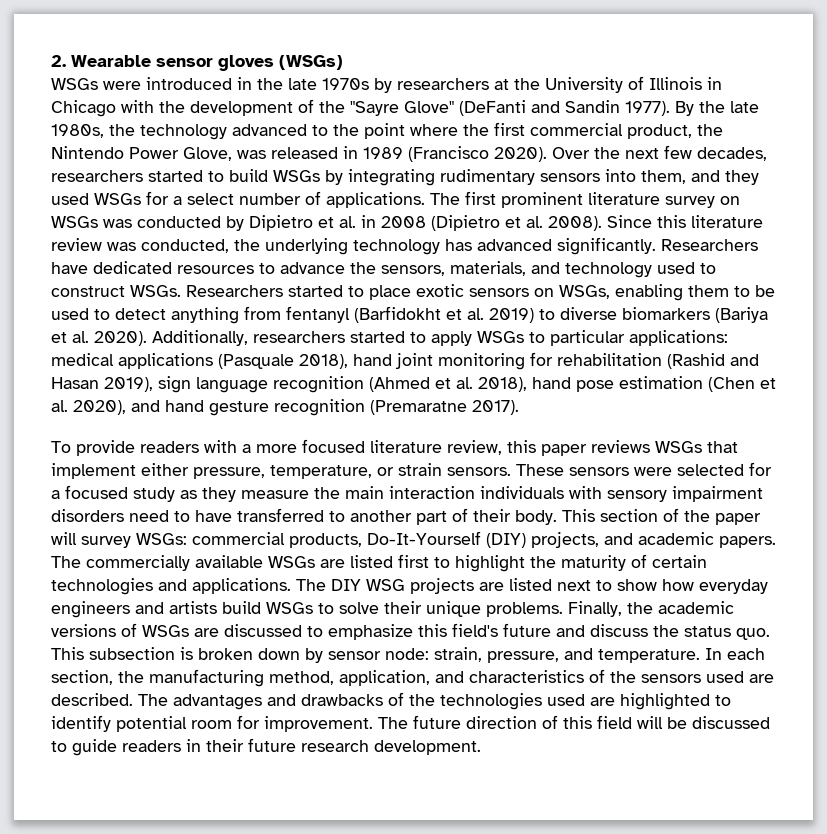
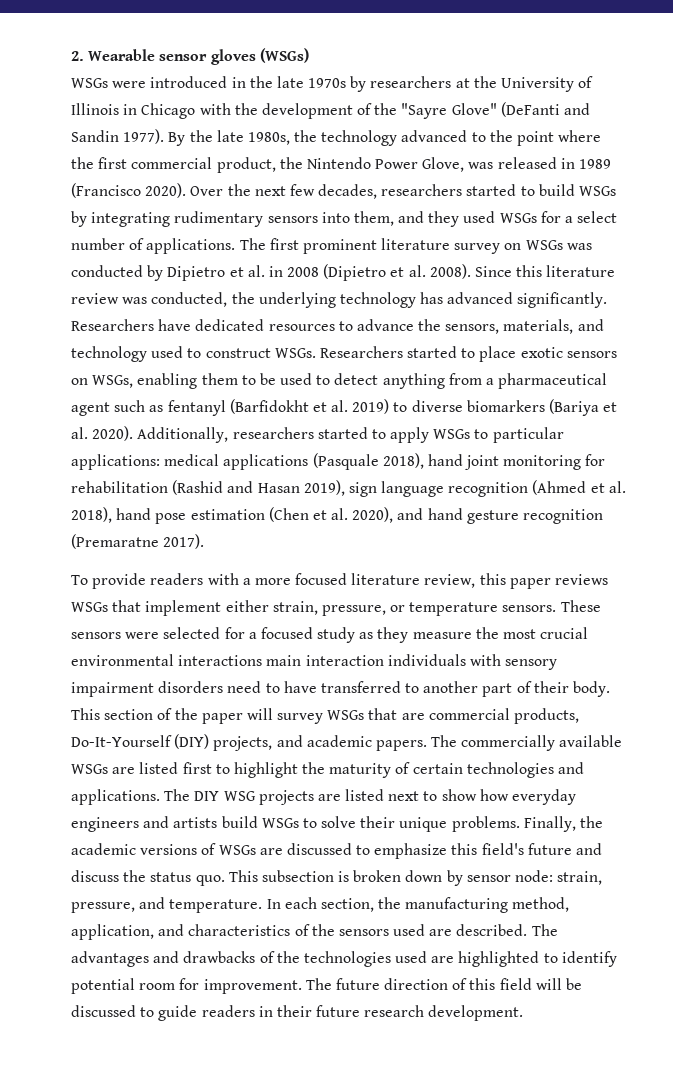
(281, 313) none -> [486,373,608,389] [71,400,164,416] a pharmaceutical agent such as
[193,463,442,479] pressure, temperature, or strain -> [272,601,499,616] strain, pressure, or temperature
(340, 493) none -> [503,627,589,639] [71,654,263,666] most crucial environmental interactions
[136,533,187,545] WSGs: -> [327,708,425,720] WSGs that are

